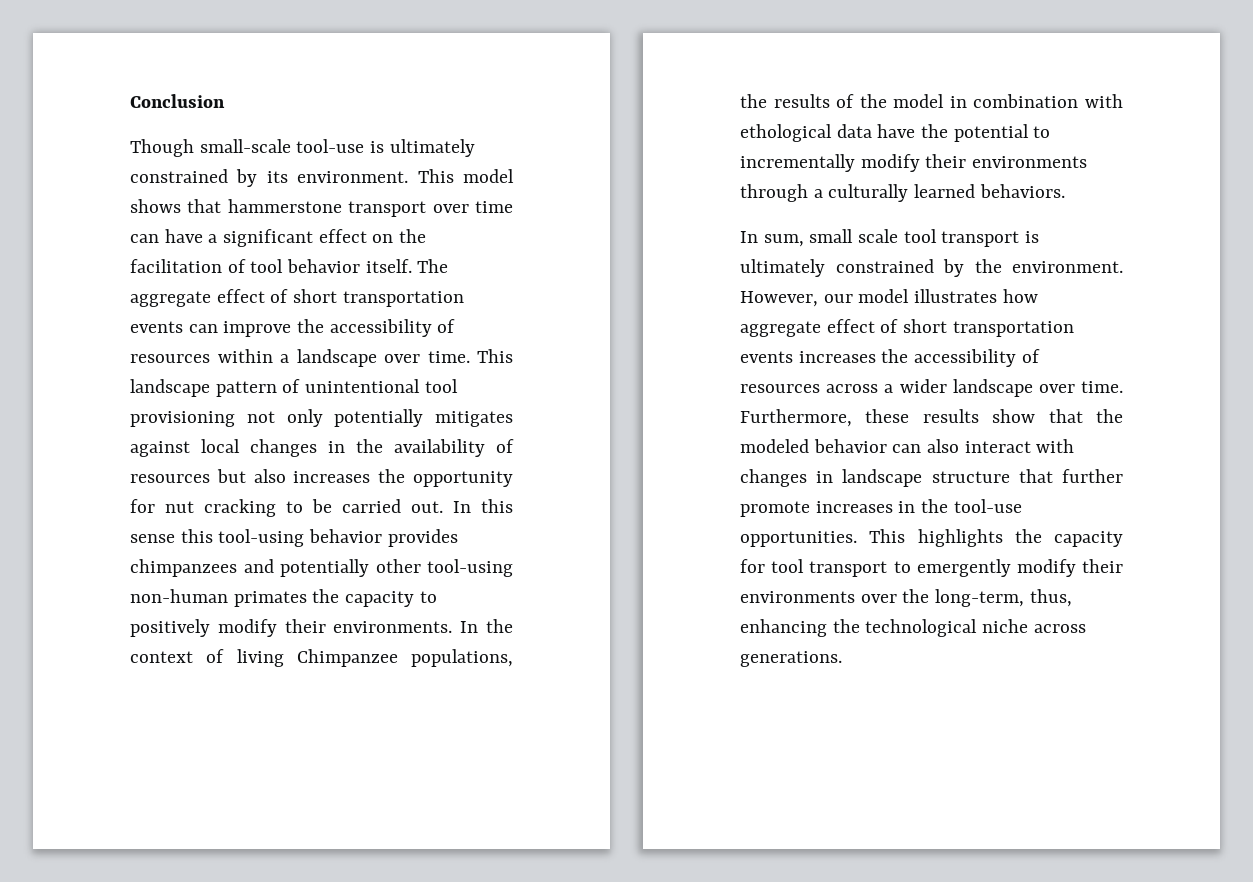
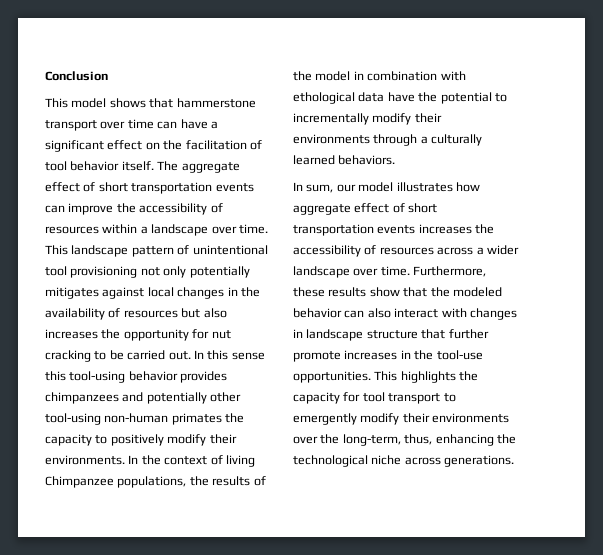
[130,139,475,157] [130,169,409,187] Though small-scale tool-use is ultimately constrained by its environment. -> (108, 76) none
[809,229,1040,247] [740,259,1123,277] [740,291,818,307] small scale tool transport is ultimately constrained by the environment. However, -> (334, 188) none

